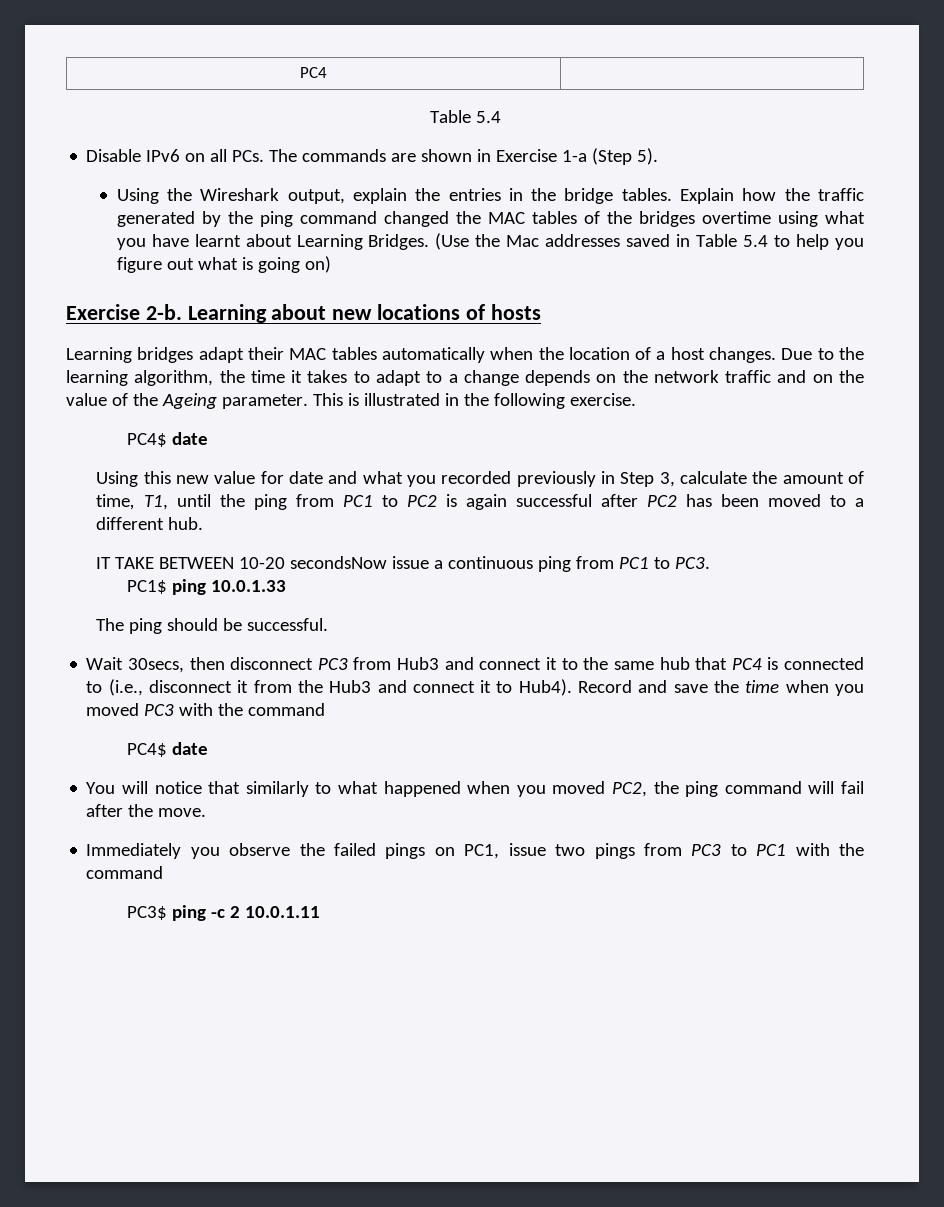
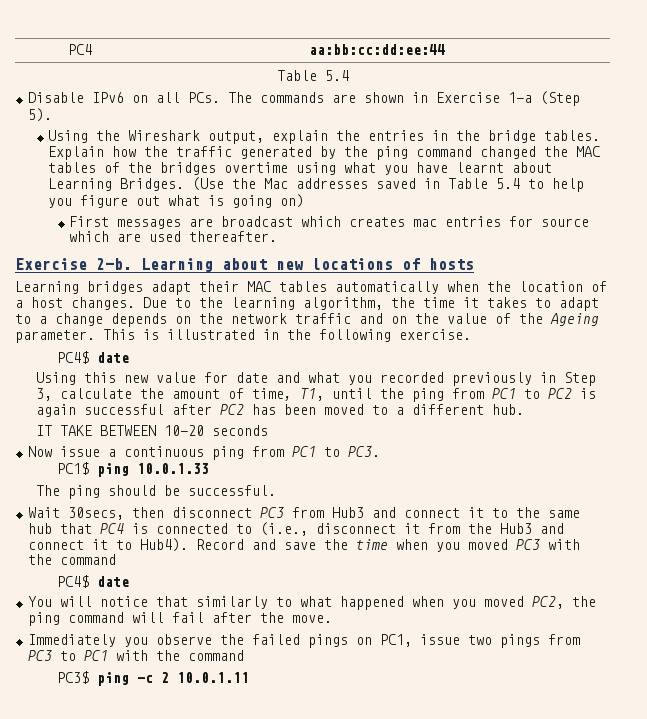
(327, 72) none -> [309,44,445,55] aa:bb:cc:dd:ee:44
(331, 264) none -> [69,216,590,229] [69,231,278,242] // First messages are broadcast which creates mac entries for source which are used thereafter.
[290,556,388,569] secondsNow -> [211,425,268,436] [27,446,52,457] seconds // Now

